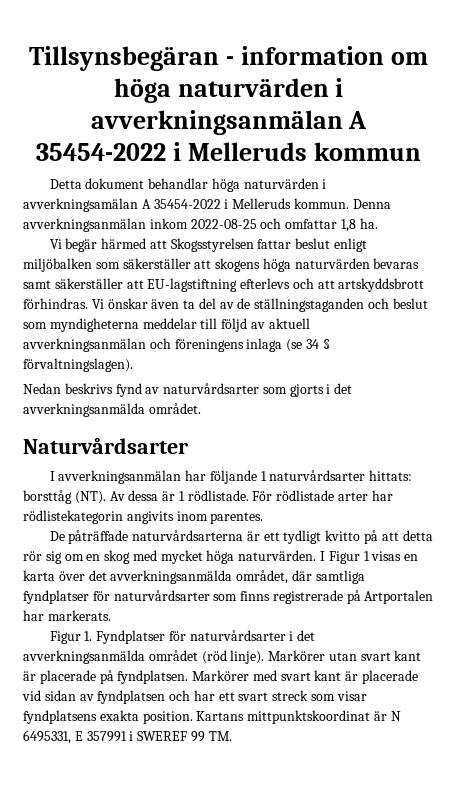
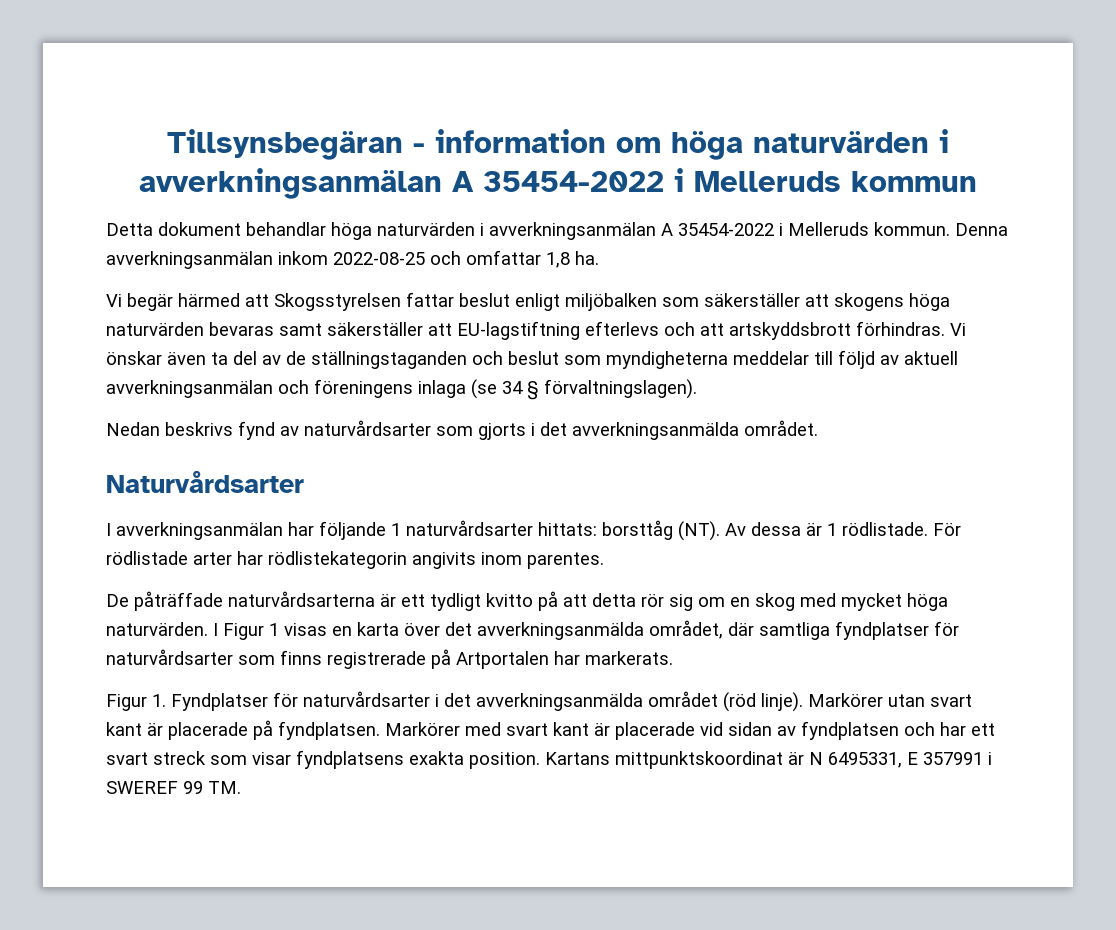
[23,198,138,212] avverkningsamälan -> [489,222,656,240] avverkningsanmälan

